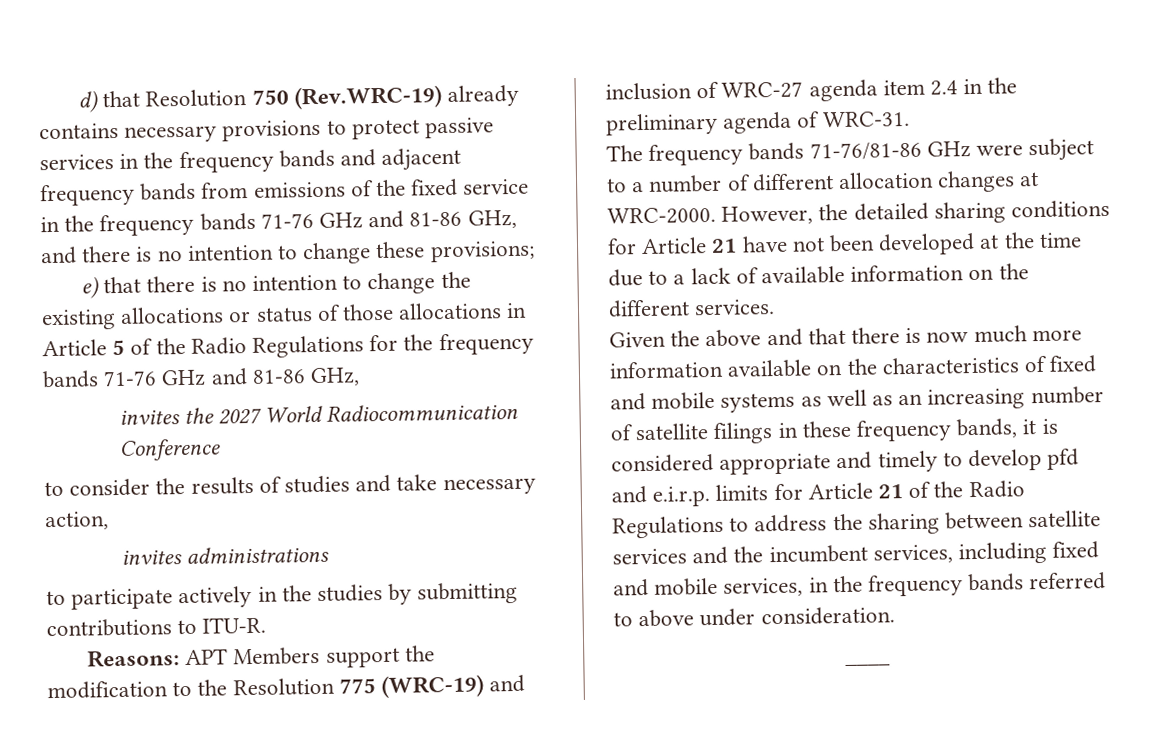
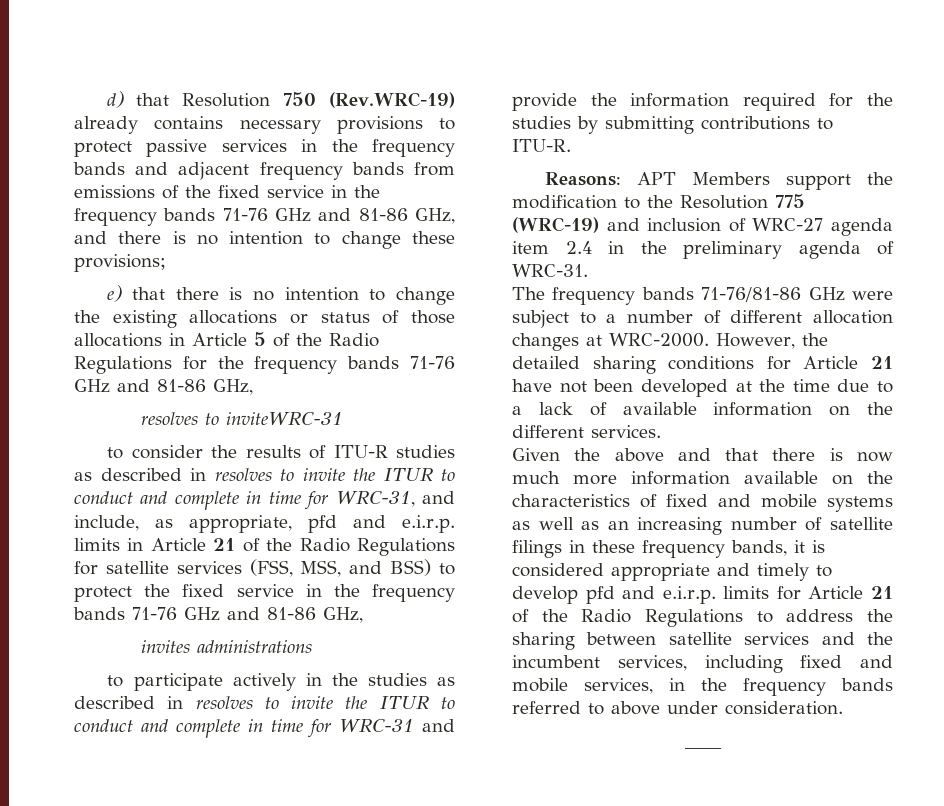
[118,402,519,425] [118,438,221,461] invites the 2027 World Radiocommunication Conference -> [140,412,343,426] resolves to inviteWRC-31
[284,474,536,496] [44,511,109,531] studies and take necessary action, -> [333,445,455,458] [74,468,455,482] [74,491,455,510] [74,515,456,533] [74,538,455,556] [74,559,455,577] [74,584,455,602] [73,607,363,623] ITU-R studies as described in resolves to invite the ITUR to conduct and complete in time for WRC-31, and include, as appropriate, pfd and e.i.r.p. limits in Article 21 of the Radio Regulations for satellite services (FSS, MSS, and BSS) to protect the fixed service in the frequency bands 71-76 GHz and 81-86 GHz,
(384, 592) none -> [436,677,455,686] [74,696,455,710] [74,719,455,738] [512,93,893,111] [512,116,571,129] as described in resolves to invite the ITUR to conduct and complete in time for WRC-31 and provide the information required for the studies

